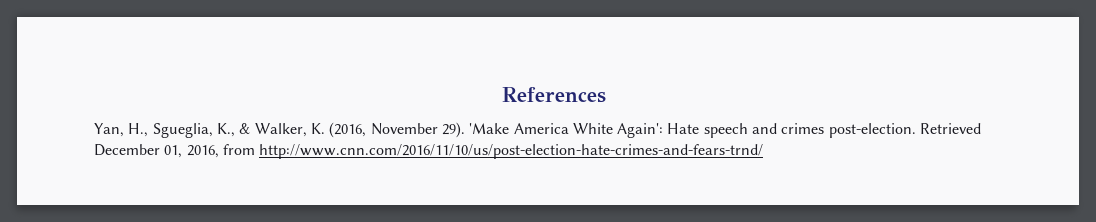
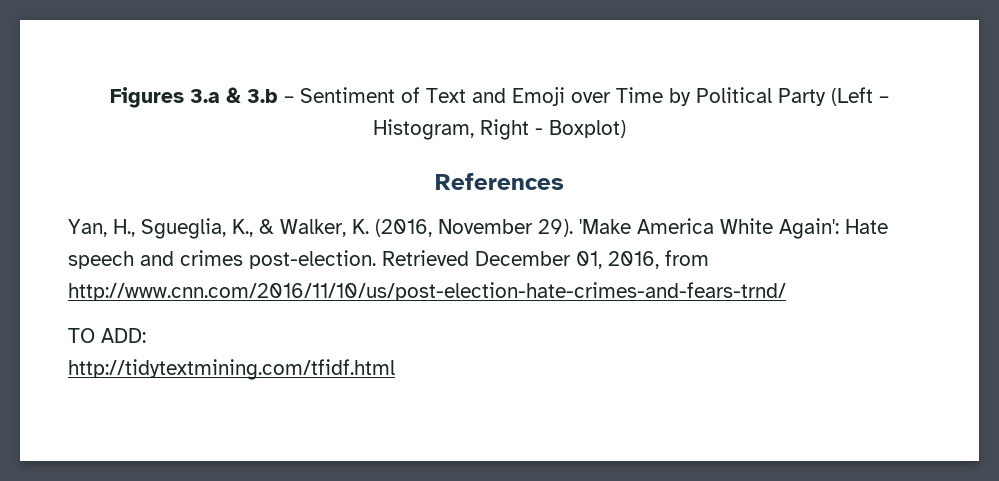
(502, 95) none -> [110,87,889,108] [373,119,626,140] Figures 3.a & 3.b – Sentiment of Text and Emoji over Time by Political Party (Left – Histogram, Right - Boxplot) //
(764, 151) none -> [68,328,146,343] [68,359,395,380] // TO ADD: // http://tidytextmining.com/tfidf.html

